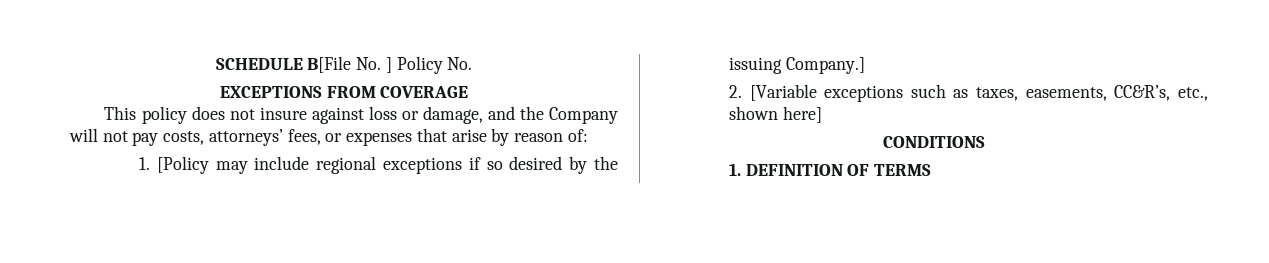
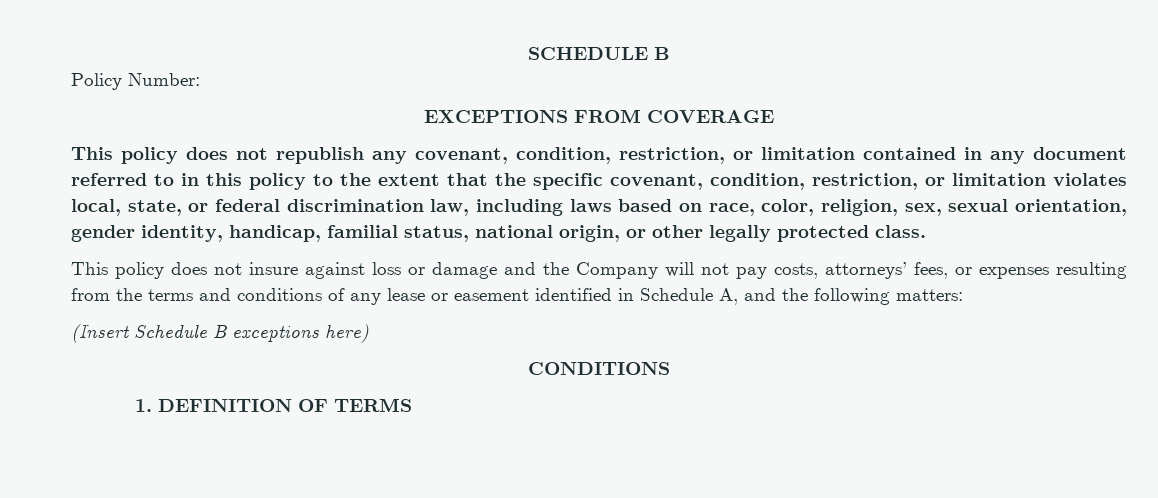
[307,56,473,74] [219,86,469,98] B[File No. ] Policy No. // EXCEPTIONS FROM COVERAGE -> [654,47,670,60] [71,73,200,90] [424,109,774,123] [71,147,1127,164] [71,173,1127,190] [71,199,1127,216] [71,225,926,242] B // Policy Number: // EXCEPTIONS FROM COVERAGE // This policy does not republish any covenant, condition, restriction, or limitation contained in any document referred to in this policy to the extent that the specific covenant, condition, restriction, or limitation violates local, state, or federal discrimination law, including laws based on race, color, religion, sex, sexual orientation, gender identity, handicap, familial status, national origin, or other legally protected class.
[422,106,483,124] damage, -> [432,262,497,279] damage
[416,128,588,146] [138,156,618,174] [728,57,865,74] [728,84,1208,102] [728,106,822,123] that arise by reason of: // 1. [Policy may include regional exceptions if so desired by the issuing Company.] // 2. [Variable exceptions such as taxes, easements, CC&R’s, etc., shown here] -> [1056,262,1127,279] [71,288,963,305] [71,324,369,343] resulting from the terms and conditions of any lease or easement identified in Schedule A, and the following matters: // (Insert Schedule B exceptions here)

